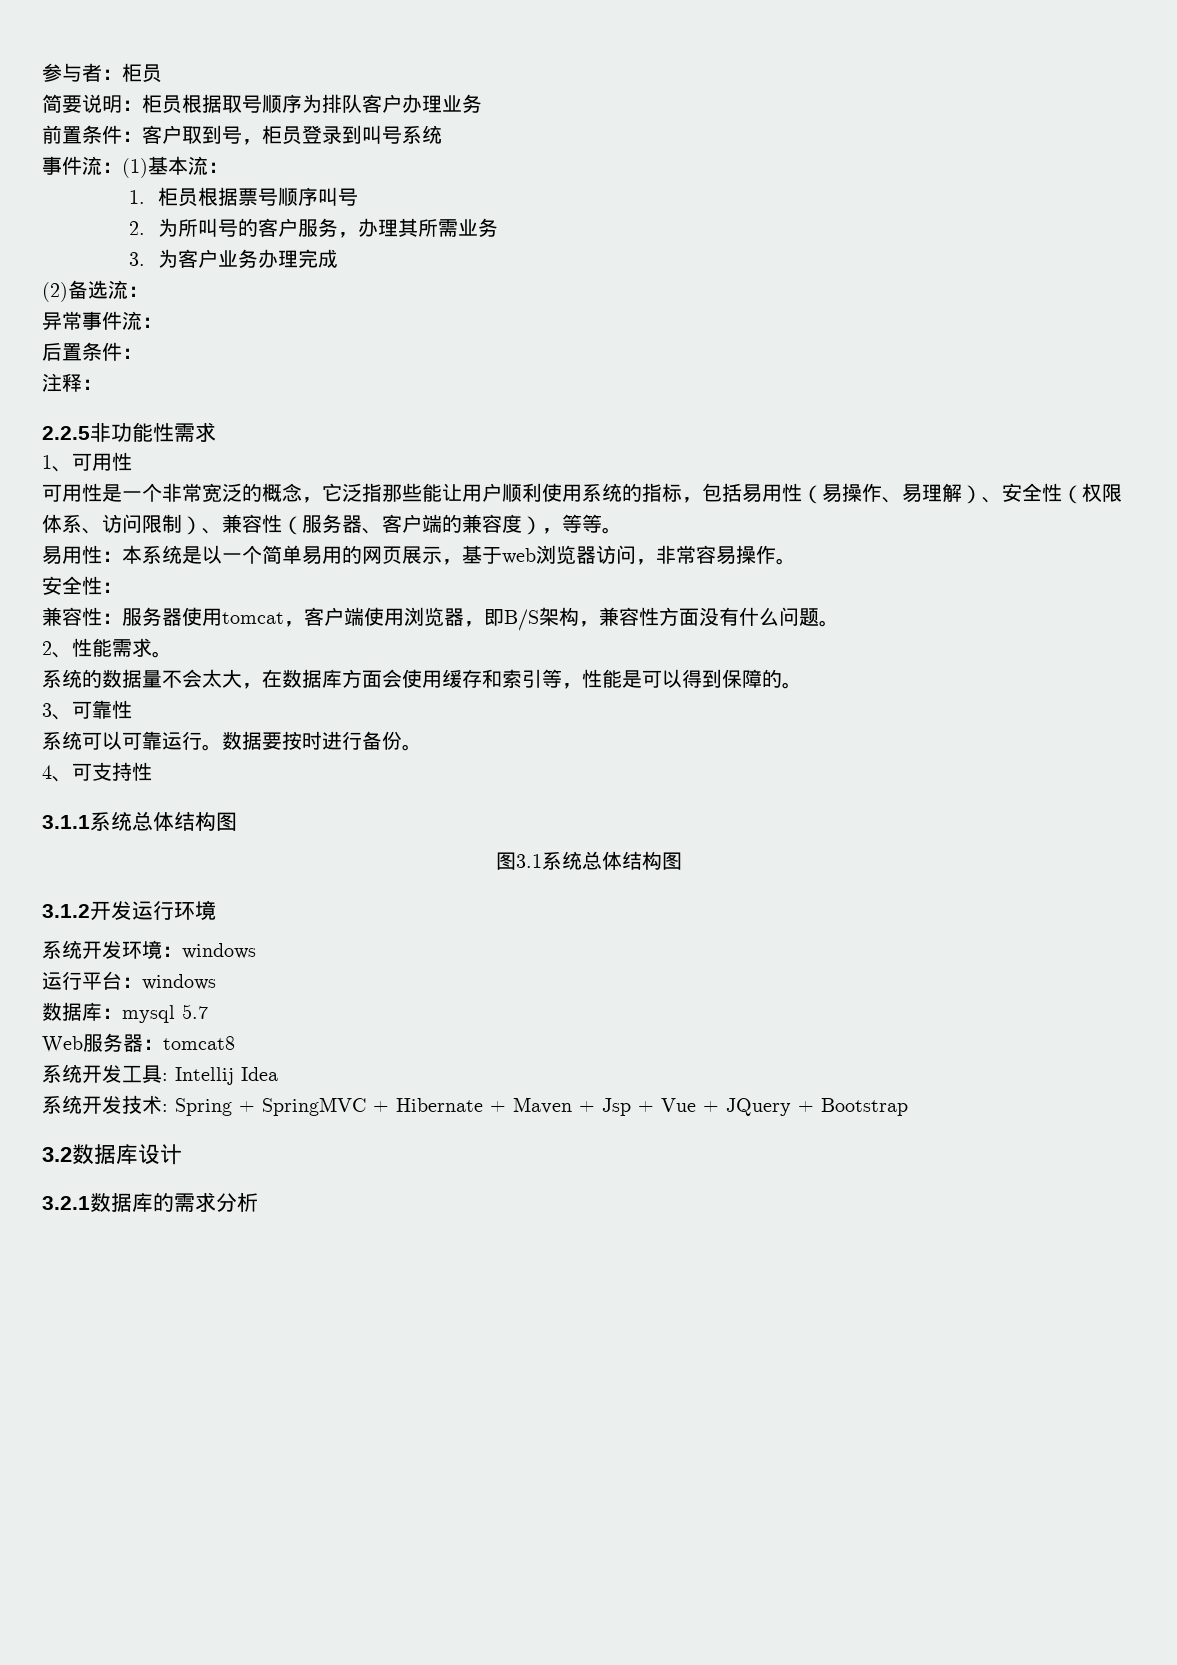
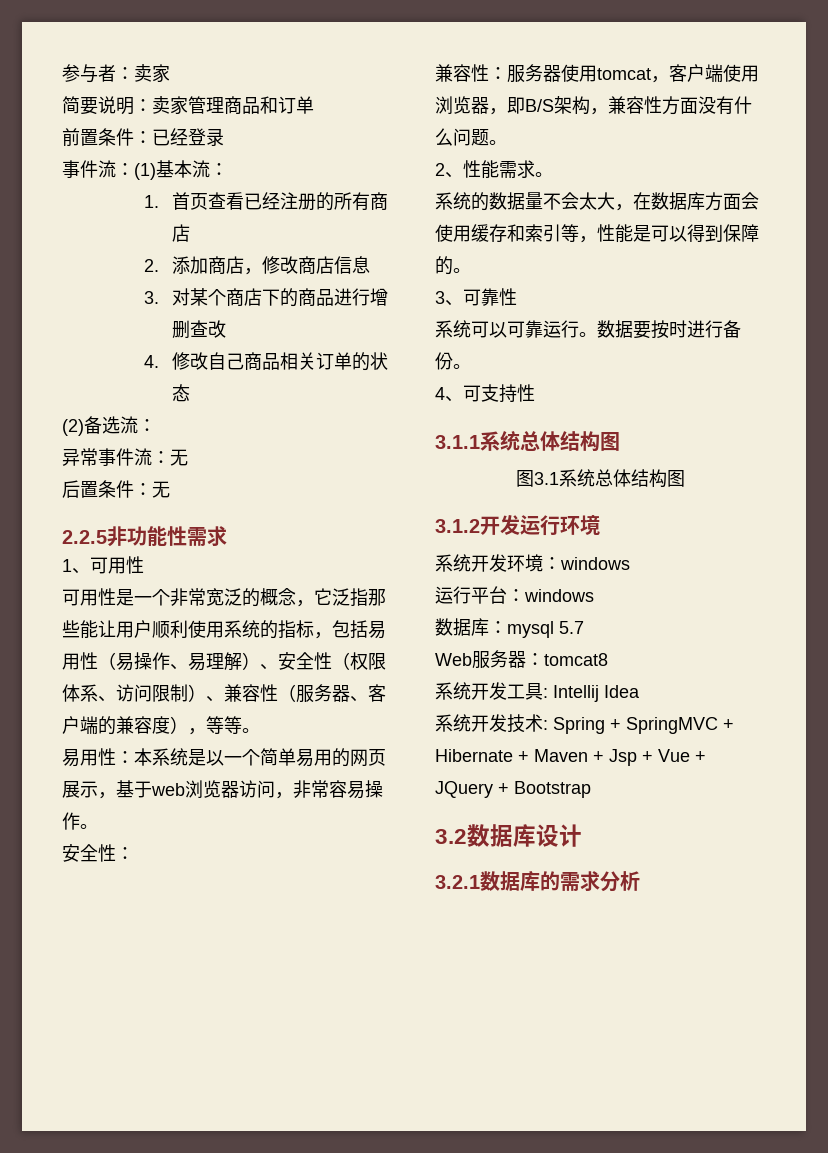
[122,63,162,83] 柜员 -> [134,64,170,83] 卖家
[142,94,482,114] 柜员根据取号顺序为排队客户办理业务 -> [152,96,314,115] 卖家管理商品和订单
[142,125,302,145] 客户取到号，柜员 -> [152,128,188,146] 已经
[342,125,442,144] 到叫号系统 -> (224, 137) none
[157,187,358,207] [128,218,498,238] [128,249,338,268] 柜员根据票号顺序叫号 // 2.为所叫号的客户服务，办理其所需业务 // 3.为客户业务办理完成 -> [171,192,388,211] [171,224,190,242] [144,256,370,275] [144,288,388,307] [171,320,226,339] [144,352,388,371] [171,384,190,402] 首页查看已经注册的所有商店 // 2.添加商店，修改商店信息 // 3.对某个商店下的商品进行增删查改 // 4.修改自己商品相关订单的状态
(162, 322) none -> [170,449,188,466] 无
[42,373,102,392] // 注释： -> [152,481,170,498] 无

